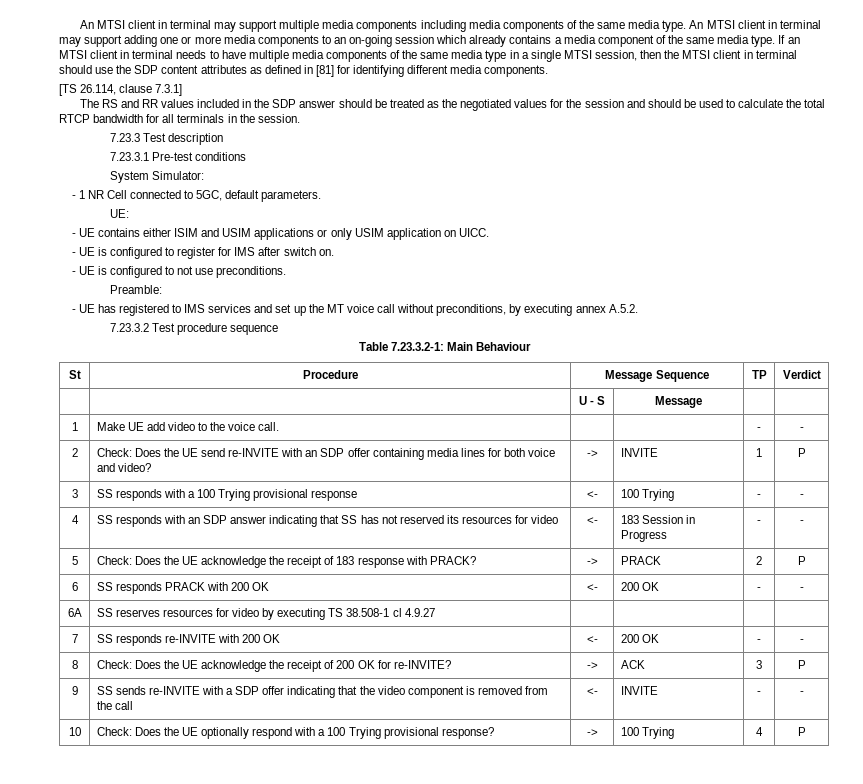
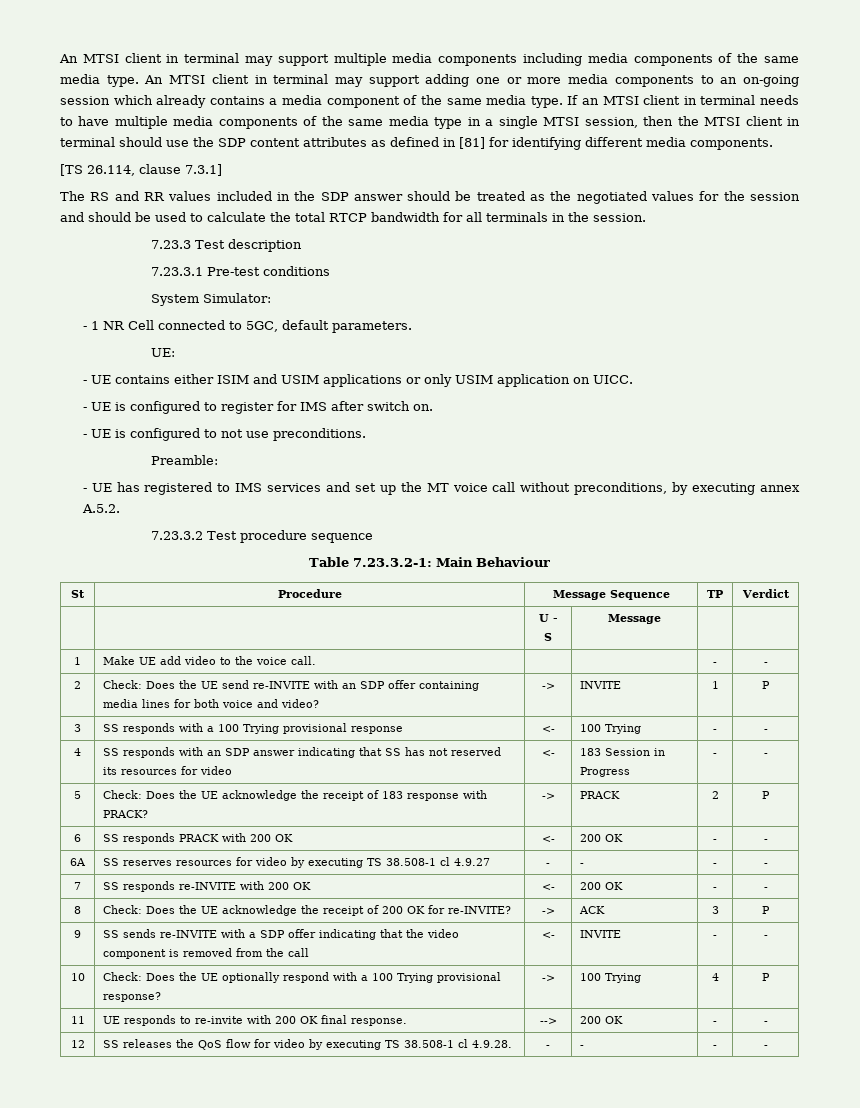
(435, 612) | | | -> [546,863,550,866] [580,863,585,866] [713,863,717,866] [763,863,768,866] - | - | - | -
(806, 731) none -> [70,1016,85,1024] [103,1015,408,1026] [539,1018,557,1024] [580,1016,624,1024] [713,1021,717,1024] [763,1021,768,1024] [70,1040,85,1048] [103,1039,513,1050] [546,1045,550,1048] [580,1045,585,1048] [713,1045,717,1048] [763,1045,768,1048] // 11 | UE responds to re-invite with 200 OK final response. | --> | 200 OK | - | - // 12 | SS releases the QoS flow for video by executing TS 38.508-1 cl 4.9.28. | - | - | - | -

